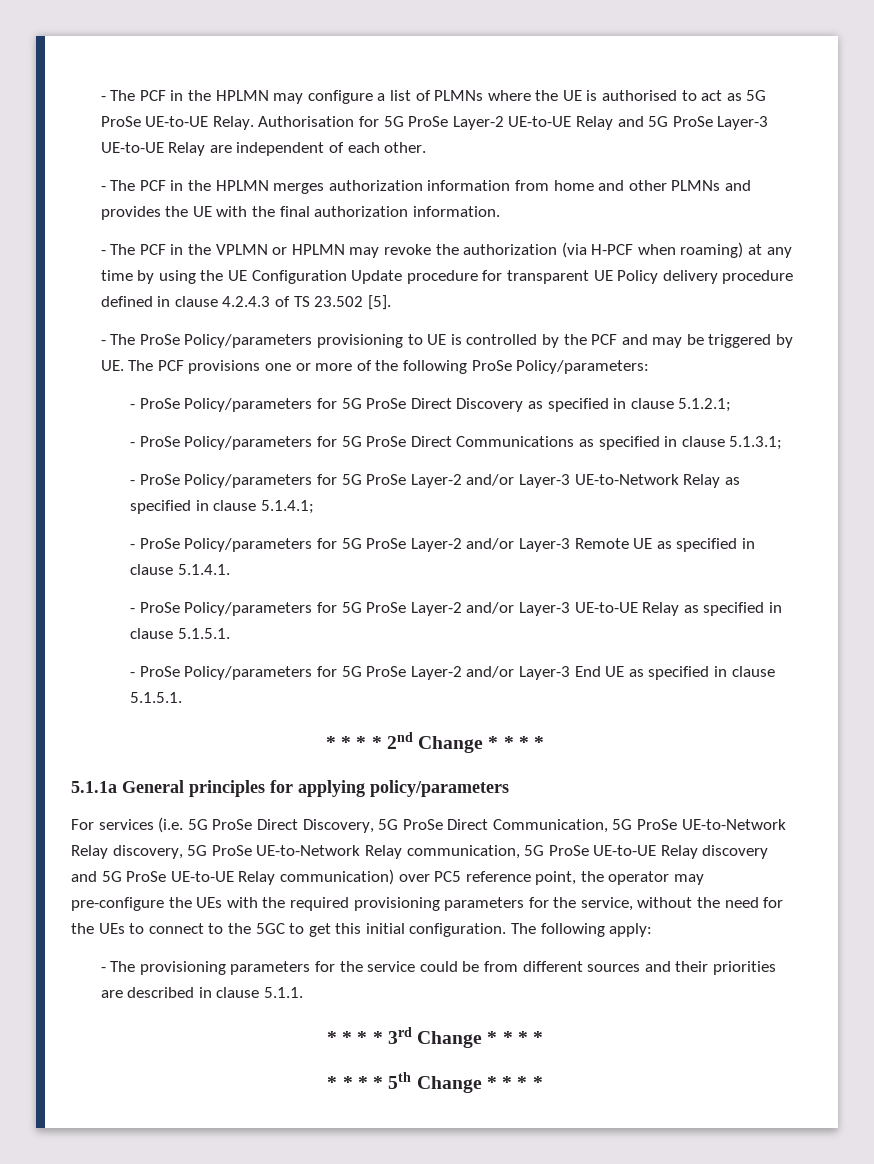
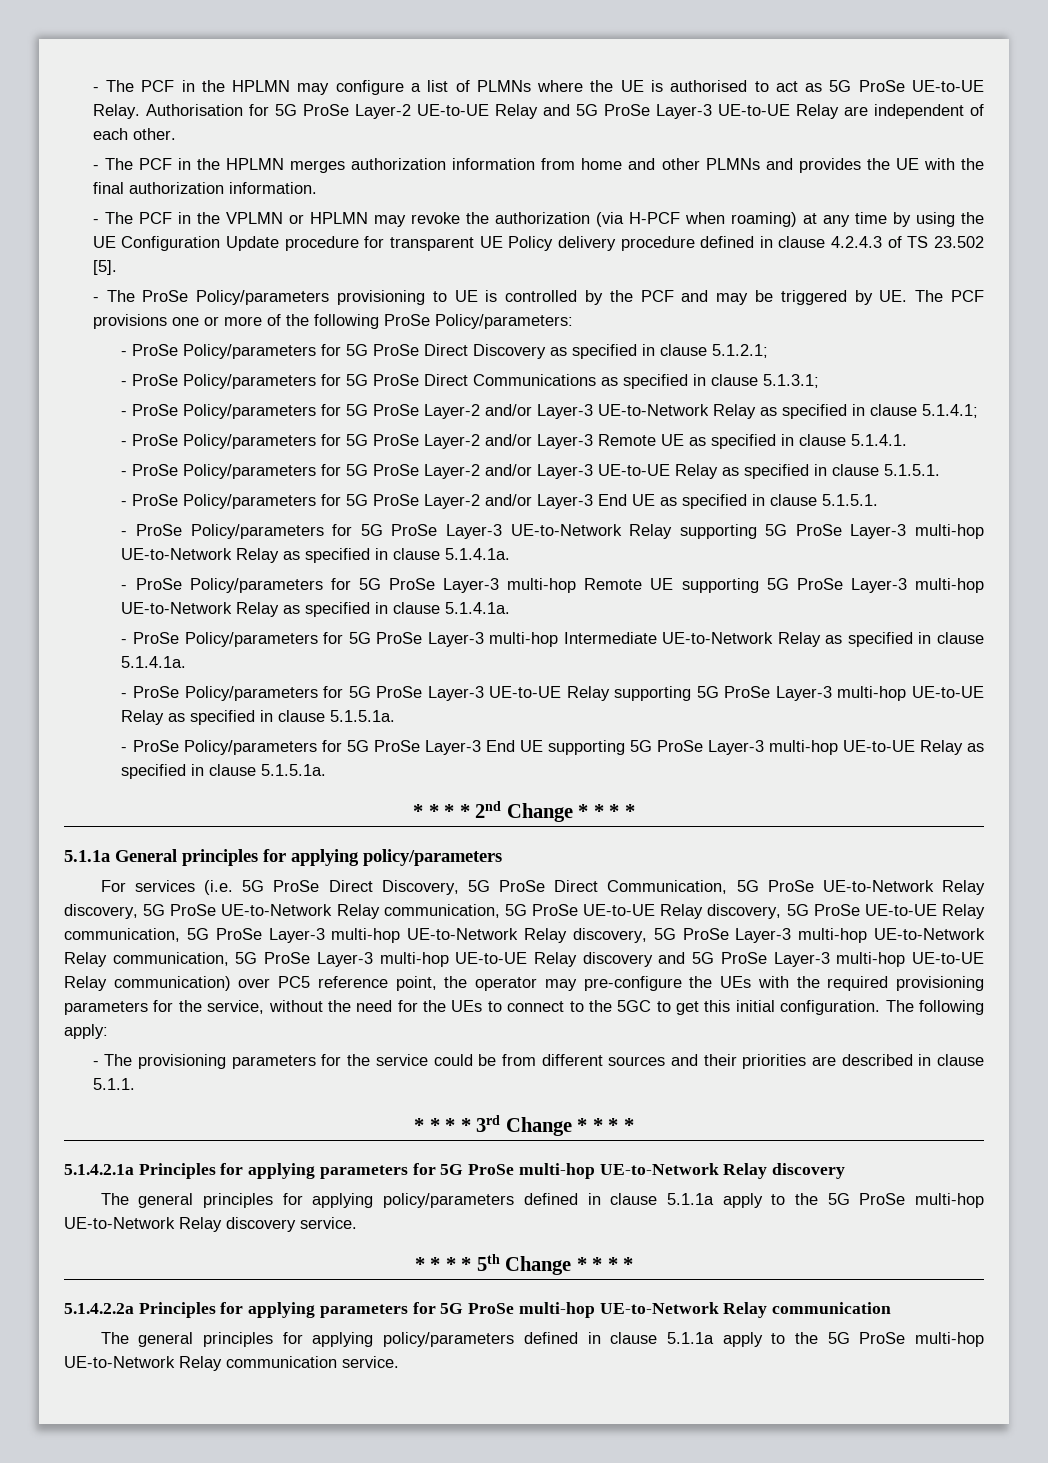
(183, 697) none -> [121,524,985,539] [121,548,511,563] [121,578,985,593] [121,602,511,617] [121,632,985,647] [121,656,187,668] [121,686,985,701] [121,710,396,725] [121,740,985,755] [121,764,327,779] // - ProSe Policy/parameters for 5G ProSe Layer-3 UE-to-Network Relay supporting 5G ProSe Layer-3 multi-hop UE-to-Network Relay as specified in clause 5.1.4.1a. // - ProSe Policy/parameters for 5G ProSe Layer-3 multi-hop Remote UE supporting 5G ProSe Layer-3 multi-hop UE-to-Network Relay as specified in clause 5.1.4.1a. // - ProSe Policy/parameters for 5G ProSe Layer-3 multi-hop Intermediate UE-to-Network Relay as specified in clause 5.1.4.1a. // - ProSe Policy/parameters for 5G ProSe Layer-3 UE-to-UE Relay supporting 5G ProSe Layer-3 multi-hop UE-to-UE Relay as specified in clause 5.1.5.1a. // - ProSe Policy/parameters for 5G ProSe Layer-3 End UE supporting 5G ProSe Layer-3 multi-hop UE-to-UE Relay as specified in clause 5.1.5.1a.
(698, 852) none -> [707,904,985,919] [64,928,986,943] [64,952,577,967] discovery, 5G ProSe UE-to-UE Relay communication, 5G ProSe Layer-3 multi-hop UE-to-Network Relay discovery, 5G ProSe Layer-3 multi-hop UE-to-Network Relay communication, 5G ProSe Layer-3 multi-hop UE-to-UE Relay
(167, 876) none -> [773,952,906,967] Layer-3 multi-hop
(544, 1037) none -> [64,1163,845,1179] [100,1193,984,1208] [64,1217,357,1232] // 5.1.4.2.1a Principles for applying parameters for 5G ProSe multi-hop UE-to-Network Relay discovery // The general principles for applying policy/parameters defined in clause 5.1.1a apply to the 5G ProSe multi-hop UE-to-Network Relay discovery service.
(543, 1082) none -> [64,1302,891,1318] [100,1332,984,1347] [64,1356,399,1371] // 5.1.4.2.2a Principles for applying parameters for 5G ProSe multi-hop UE-to-Network Relay communication // The general principles for applying policy/parameters defined in clause 5.1.1a apply to the 5G ProSe multi-hop UE-to-Network Relay communication service.

